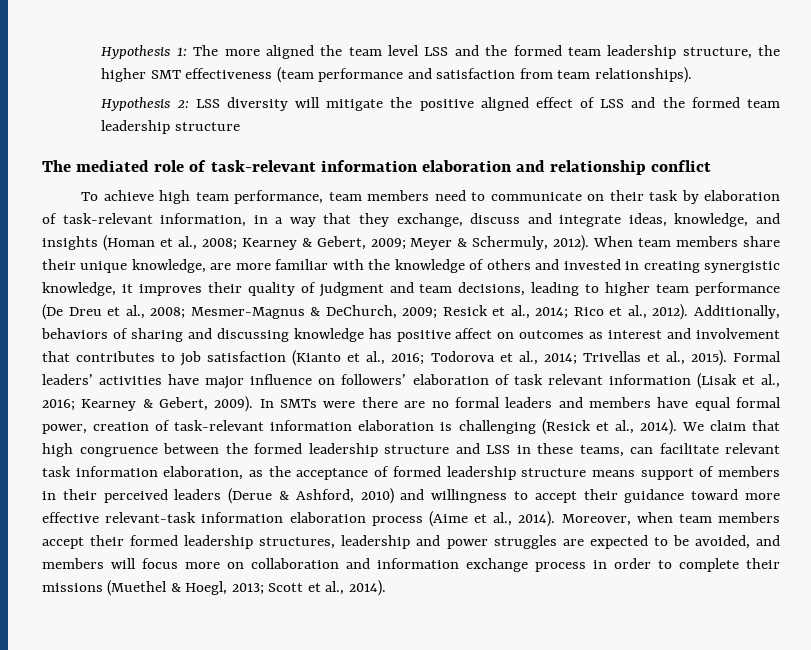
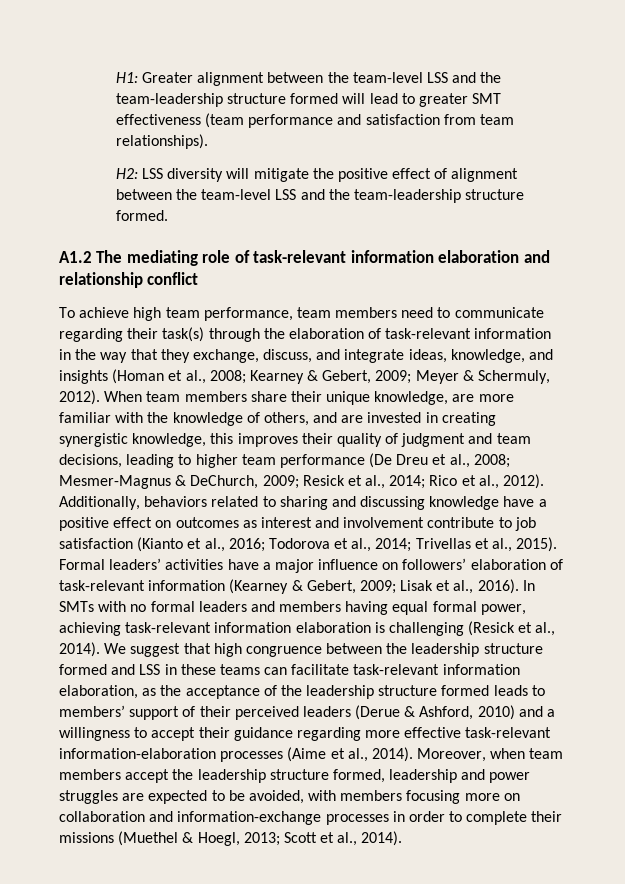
[101,45,781,59] [101,68,147,82] Hypothesis 1: The more aligned the team level LSS and the formed team leadership structure, the higher -> [115,72,502,86] [115,93,468,107] H1: Greater alignment between the team-level LSS and the team-leadership structure formed will lead to greater
[101,97,189,111] Hypothesis 2: -> [115,168,138,179] H2:
[480,97,529,111] aligned -> (388, 175) none
[600,97,780,108] [101,120,240,134] [42,160,150,172] LSS and the formed team leadership structure // The mediated -> [451,168,519,182] [115,189,525,203] [115,210,168,221] [59,250,198,266] alignment between the team-level LSS and the team-leadership structure formed. // A1.2 The mediating
[587,190,780,204] [42,213,284,227] on their task by elaboration of task-relevant information, in a -> [59,327,552,342] [59,349,97,360] regarding their task(s) through the elaboration of task-relevant information in the
[470,213,521,224] discuss -> [263,349,313,363] discuss,
[486,259,560,270] others and -> [263,412,364,426] others, and are
[121,284,133,293] it -> [210,433,234,444] this
[112,328,128,339] of -> [211,496,276,507] related to
[368,328,493,342] has positive affect -> [503,496,547,507] [59,517,153,531] have a positive effect
[42,351,156,362] that contributes -> [427,517,495,528] contribute
(200, 379) none -> [262,562,271,570] a
[513,373,780,389] [42,396,426,412] task relevant information (Lisak et al., 2016; Kearney & Gebert, 2009). In SMTs were there are -> [59,579,535,594] [59,601,127,612] task-relevant information (Kearney & Gebert, 2009; Lisak et al., 2016). In SMTs with
[657,397,689,408] have -> [345,601,389,615] having
[93,420,171,431] creation of -> [59,622,121,636] achieving
[709,420,746,431] claim -> [130,643,181,657] suggest
[254,443,449,457] formed leadership structure -> [411,643,543,657] [59,664,107,675] leadership structure formed
[579,445,624,457] teams, -> [219,664,260,675] teams
[725,443,780,454] [42,466,71,477] relevant task -> [353,664,440,675] task-relevant
[392,466,781,480] [42,491,56,500] formed leadership structure means support of members in -> [280,685,545,699] [59,705,196,720] the leadership structure formed leads to members’ support of
(425, 494) none -> [547,709,556,717] a
[691,489,739,500] toward -> [296,727,361,741] regarding
[105,512,423,526] relevant-task information elaboration process -> [465,727,552,738] [59,748,284,762] task-relevant information-elaboration processes
[90,535,336,549] their formed leadership structures, -> [172,769,385,783] the leadership structure formed,
[755,535,780,546] [42,558,178,569] and members will focus -> [308,790,461,804] with members focusing
[377,558,586,572] information exchange process -> [177,811,389,825] information-exchange processes

